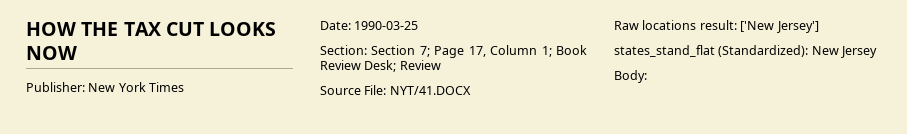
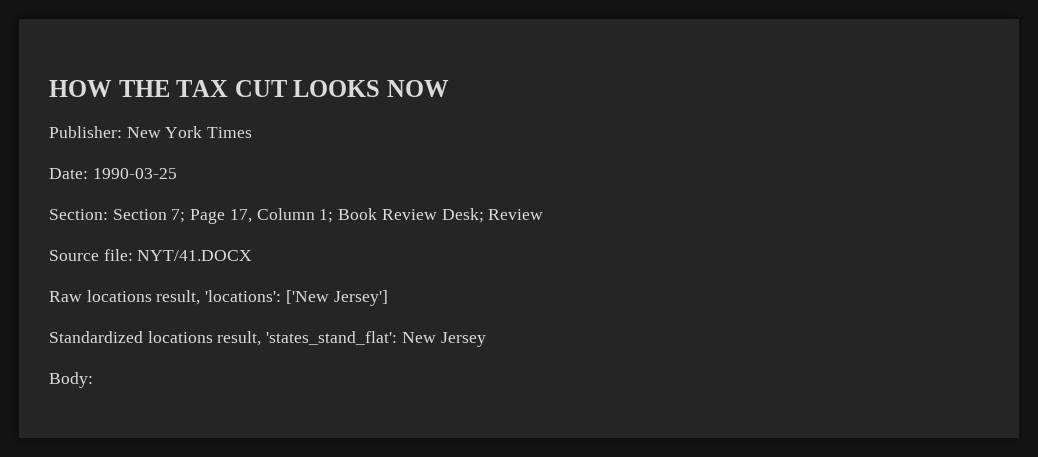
[364,85,387,95] File: -> [103,249,133,261] file:
[699,20,737,30] result: -> [156,290,282,305] result, 'locations':
[614,45,809,57] states_stand_flat (Standardized): -> [49,331,398,346] Standardized locations result, 'states_stand_flat':

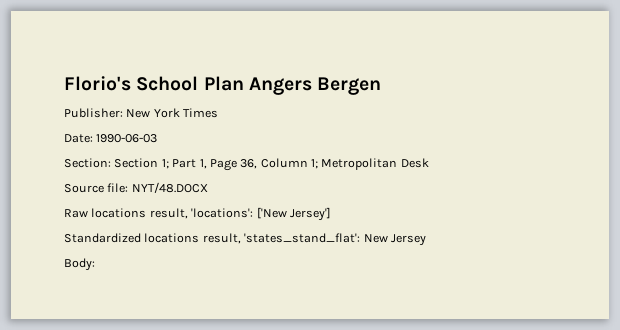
[49,80,450,97] HOW THE TAX CUT LOOKS NOW -> [64,76,382,95] Florio's School Plan Angers Bergen
[92,168,177,179] 1990-03-25 -> [96,134,158,143] 1990-06-03
[171,208,544,224] 7; Page 17, Column 1; Book Review Desk; Review -> [161,158,429,171] 1; Part 1, Page 36, Column 1; Metropolitan Desk
[137,250,253,261] NYT/41.DOCX -> [131,182,208,193] NYT/48.DOCX

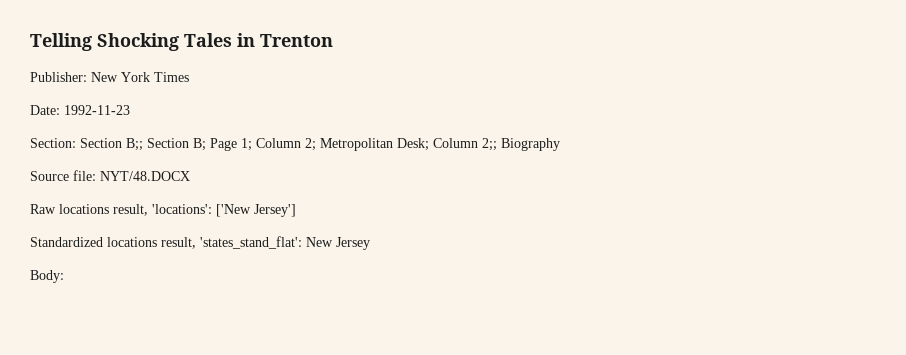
[64,76,382,95] Florio's School Plan Angers Bergen -> [30,33,333,51] Telling Shocking Tales in Trenton
[96,134,158,143] 1990-06-03 -> [64,105,130,115] 1992-11-23
[161,158,429,171] 1; Part 1, Page 36, Column 1; Metropolitan Desk -> [126,138,560,151] B;; Section B; Page 1; Column 2; Metropolitan Desk; Column 2;; Biography

